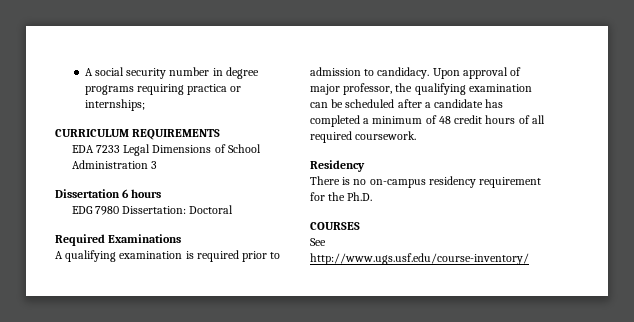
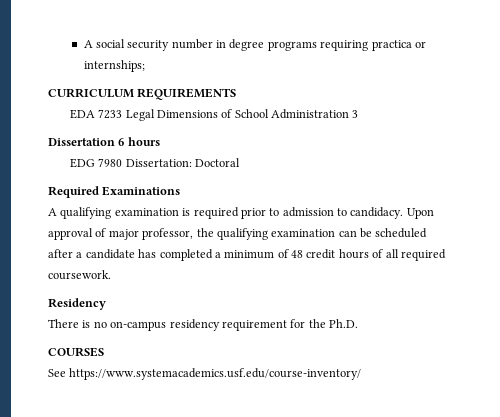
[310,253,529,265] http://www.ugs.usf.edu/course-inventory/ -> [69,368,362,380] https://www.systemacademics.usf.edu/course-inventory/

